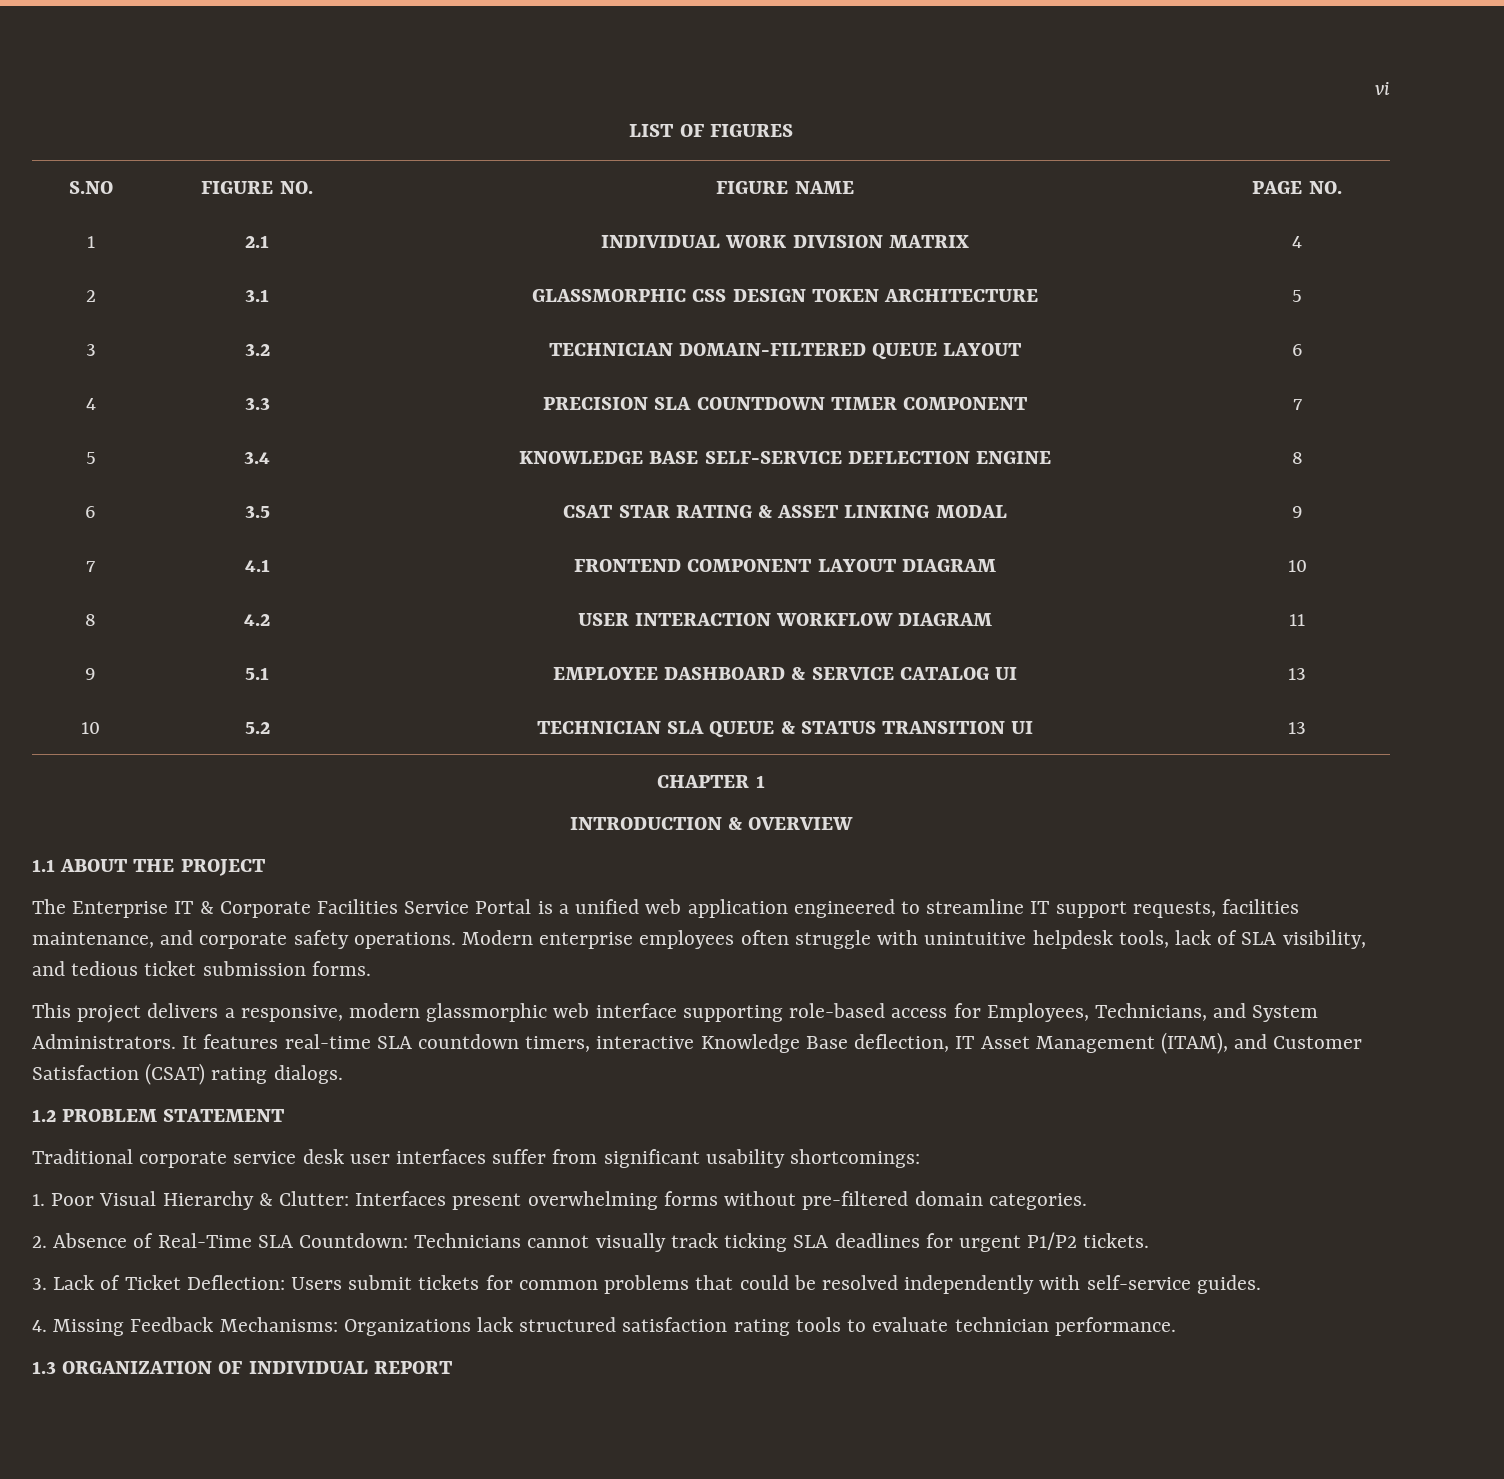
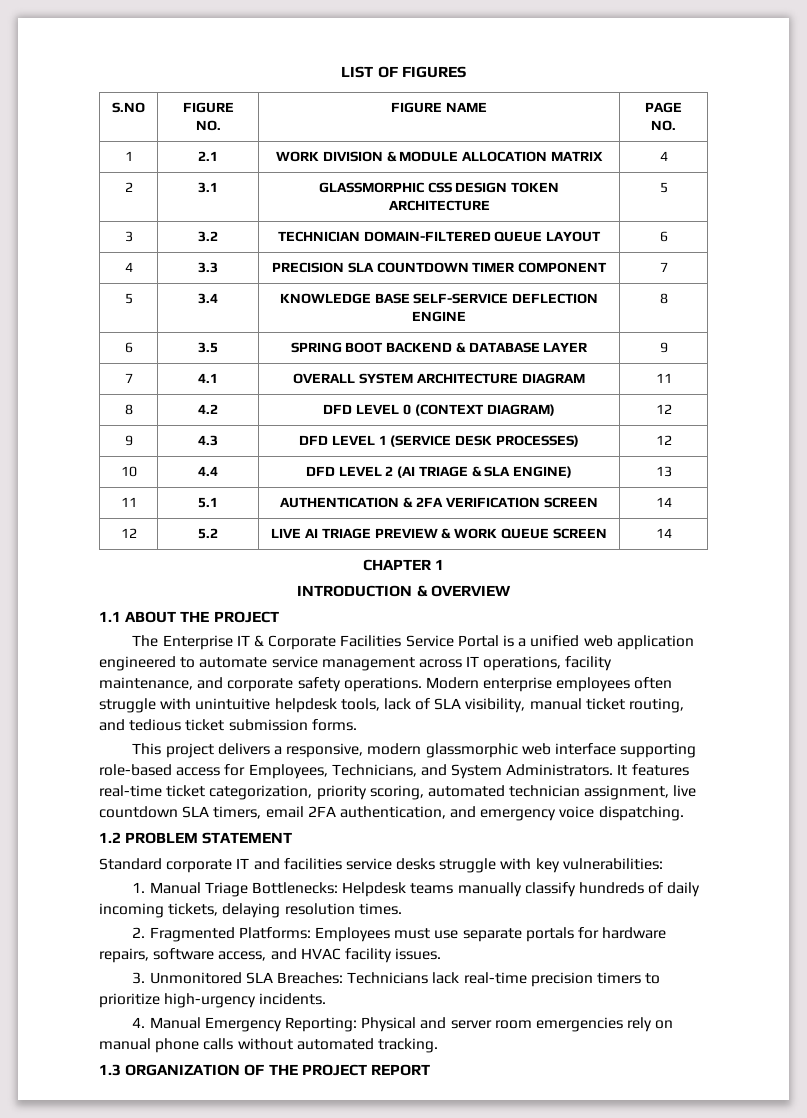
[1375,82,1390,95] vi // -> (341, 72) none
[601,235,721,248] INDIVIDUAL -> (218, 156) none
(883, 241) none -> [386,151,548,162] & MODULE ALLOCATION
[563,505,1007,518] CSAT STAR RATING & ASSET LINKING MODAL -> [290,342,589,353] SPRING BOOT BACKEND & DATABASE LAYER
[574,559,996,572] [1287,560,1307,572] FRONTEND COMPONENT LAYOUT DIAGRAM | 10 -> [293,373,585,384] [655,373,672,383] OVERALL SYSTEM ARCHITECTURE DIAGRAM | 11
[577,613,993,626] [1289,614,1305,626] [85,668,96,680] [245,667,269,680] [552,667,1018,680] [1288,668,1306,680] [81,722,100,734] [244,722,270,734] [536,721,1034,738] [1288,722,1306,734] USER INTERACTION WORKFLOW DIAGRAM | 11 // 9 | 5.1 | EMPLOYEE DASHBOARD & SERVICE CATALOG UI | 13 // 10 | 5.2 | TECHNICIAN SLA QUEUE & STATUS TRANSITION UI | 13 -> [323,404,555,416] [655,404,672,414] [124,435,133,446] [198,435,218,446] [299,435,579,447] [655,435,672,445] [120,466,137,477] [198,466,218,476] [305,466,573,478] [655,466,672,477] [120,497,137,507] [198,497,218,508] [280,497,598,508] [655,497,672,507] [120,528,137,538] [198,528,218,539] [271,528,607,539] [655,528,672,538] DFD LEVEL 0 (CONTEXT DIAGRAM) | 12 // 9 | 4.3 | DFD LEVEL 1 (SERVICE DESK PROCESSES) | 12 // 10 | 4.4 | DFD LEVEL 2 (AI TRIAGE & SLA ENGINE) | 13 // 11 | 5.1 | AUTHENTICATION & 2FA VERIFICATION SCREEN | 14 // 12 | 5.2 | LIVE AI TRIAGE PREVIEW & WORK QUEUE SCREEN | 14
[926,899,1299,918] streamline IT support requests, facilities -> [199,656,613,671] automate service management across IT operations, facility
(1366, 939) none -> [529,698,685,713] manual ticket routing,
[376,1032,1363,1054] [32,1063,343,1085] [32,1109,286,1122] [32,1149,921,1168] [32,1191,1087,1210] [32,1232,1150,1252] [32,1275,1261,1294] [32,1317,1176,1336] SLA countdown timers, interactive Knowledge Base deflection, IT Asset Management (ITAM), and Customer Satisfaction (CSAT) rating dialogs. // 1.2 PROBLEM STATEMENT // Traditional corporate service desk user interfaces suffer from significant usability shortcomings: // 1. Poor Visual Hierarchy & Clutter: Interfaces present overwhelming forms without pre-filtered domain categories. // 2. Absence of Real-Time SLA Countdown: Technicians cannot visually track ticking SLA deadlines for urgent P1/P2 tickets. // 3. Lack of Ticket Deflection: Users submit tickets for common problems that could be resolved independently with self-service guides. // 4. Missing Feedback Mechanisms: Organizations lack structured satisfaction rating tools to evaluate technician performance. -> [166,785,697,800] [99,806,684,821] [99,832,293,844] [99,858,663,873] [132,882,701,897] [99,903,402,918] [132,927,667,942] [99,948,442,963] [132,972,661,987] [99,993,327,1008] [132,1017,674,1032] [99,1038,438,1053] ticket categorization, priority scoring, automated technician assignment, live countdown SLA timers, email 2FA authentication, and emergency voice dispatching. // 1.2 PROBLEM STATEMENT // Standard corporate IT and facilities service desks struggle with key vulnerabilities: // 1. Manual Triage Bottlenecks: Helpdesk teams manually classify hundreds of daily incoming tickets, delaying resolution times. // 2. Fragmented Platforms: Employees must use separate portals for hardware repairs, software access, and HVAC facility issues. // 3. Unmonitored SLA Breaches: Technicians lack real-time precision timers to prioritize high-urgency incidents. // 4. Manual Emergency Reporting: Physical and server room emergencies rely on manual phone calls without automated tracking.
[248,1361,368,1374] INDIVIDUAL -> [268,1064,367,1076] THE PROJECT

